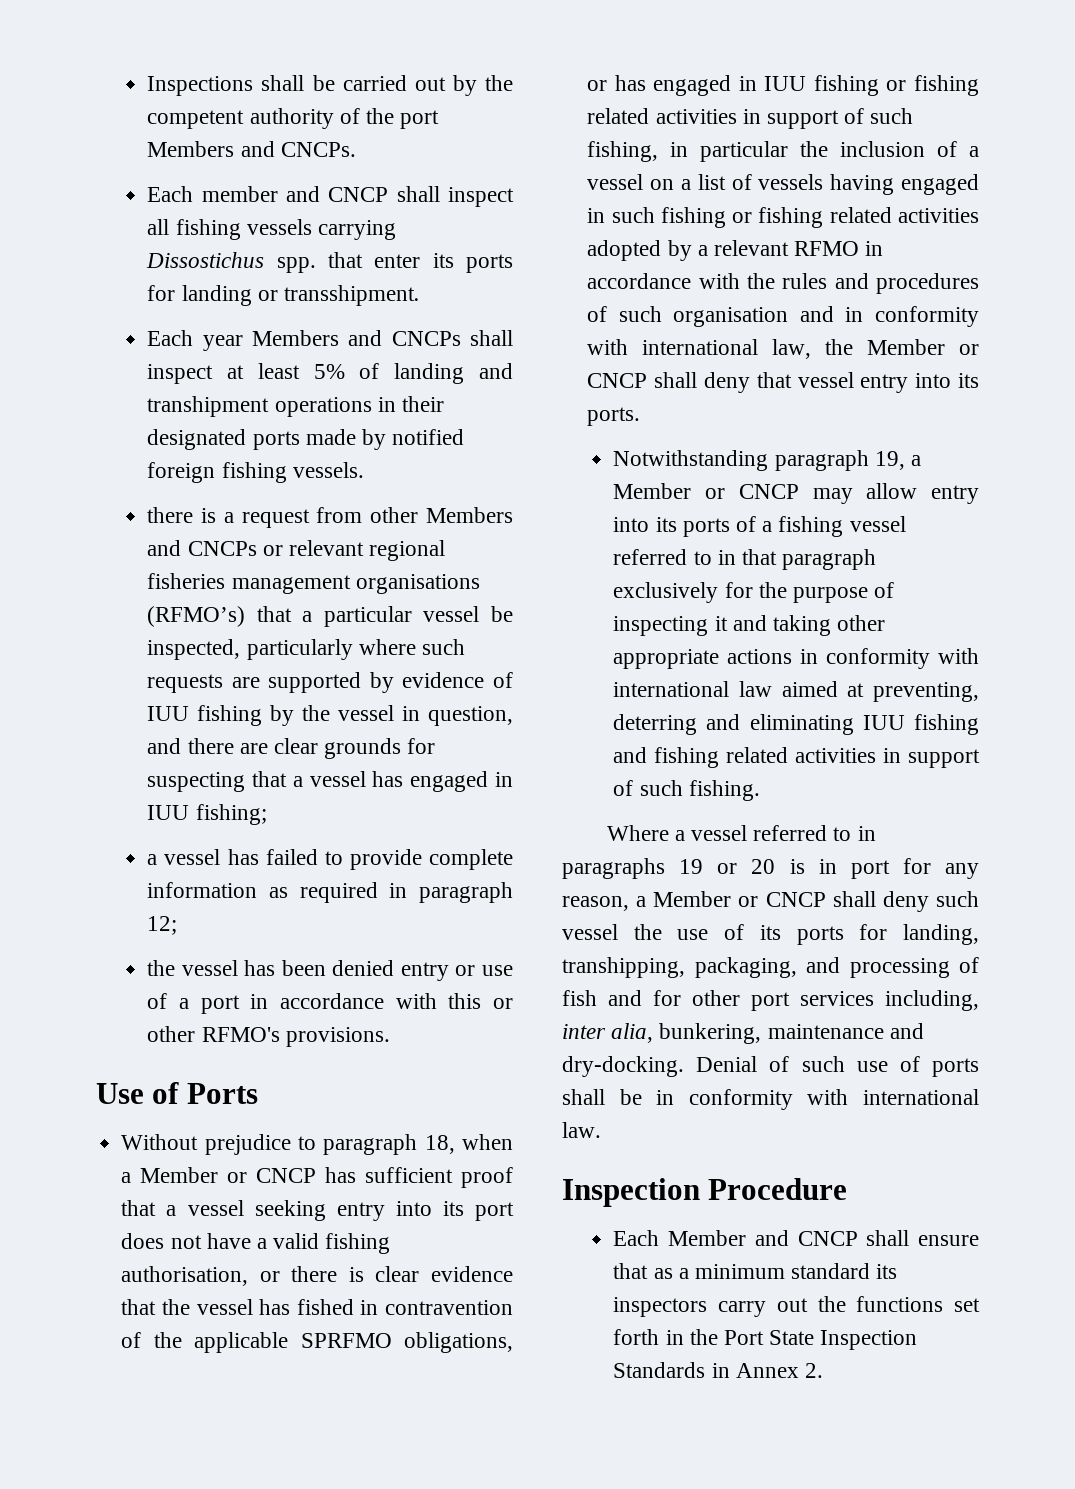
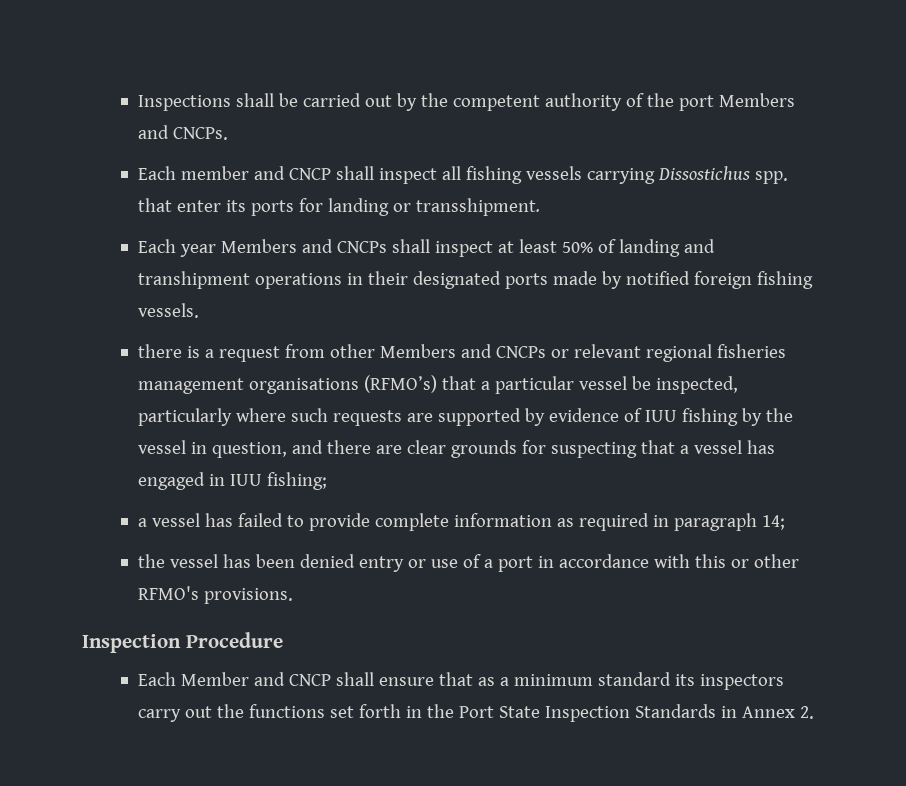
[313,364,345,379] 5% -> [561,242,593,253] 50%
[147,916,178,935] 12; -> [761,515,785,530] 14;
[96,1082,258,1104] [121,1134,513,1155] [121,1167,513,1188] [121,1200,514,1221] [121,1233,391,1254] [121,1266,513,1286] [121,1299,513,1315] [121,1332,513,1353] [587,75,979,96] [587,108,914,129] [587,141,979,162] [587,174,979,195] [587,207,979,228] [587,240,884,261] [587,273,979,294] [587,306,979,327] [587,339,979,359] [587,372,979,393] [587,407,641,426] [613,450,921,471] [613,483,979,504] [613,516,906,537] [613,549,877,570] [613,582,895,603] [613,615,886,636] [613,648,979,669] [613,681,979,702] [613,714,979,735] [613,747,980,768] [613,780,760,801] [606,825,876,841] [562,858,979,879] [562,891,979,912] [562,924,979,945] [562,957,979,978] [562,990,979,1011] [562,1023,924,1044] [562,1056,979,1077] [562,1089,979,1110] [562,1122,601,1138] // Use of Ports // Without prejudice to paragraph 18, when a Member or CNCP has sufficient proof that a vessel seeking entry into its port does not have a valid fishing authorisation, or there is clear evidence that the vessel has fished in contravention of the applicable SPRFMO obligations, or has engaged in IUU fishing or fishing related activities in support of such fishing, in particular the inclusion of a vessel on a list of vessels having engaged in such fishing or fishing related activities adopted by a relevant RFMO in accordance with the rules and procedures of such organisation and in conformity with international law, the Member or CNCP shall deny that vessel entry into its ports. // Notwithstanding paragraph 19, a Member or CNCP may allow entry into its ports of a fishing vessel referred to in that paragraph exclusively for the purpose of inspecting it and taking other appropriate actions in conformity with international law aimed at preventing, deterring and eliminating IUU fishing and fishing related activities in support of such fishing. // Where a vessel referred to in paragraphs 19 or 20 is in port for any reason, a Member or CNCP shall deny such vessel the use of its ports for landing, transhipping, packaging, and processing of fish and for other port services including, inter alia, bunkering, maintenance and dry-docking. Denial of such use of ports shall be in conformity with international law. -> (293, 596) none

